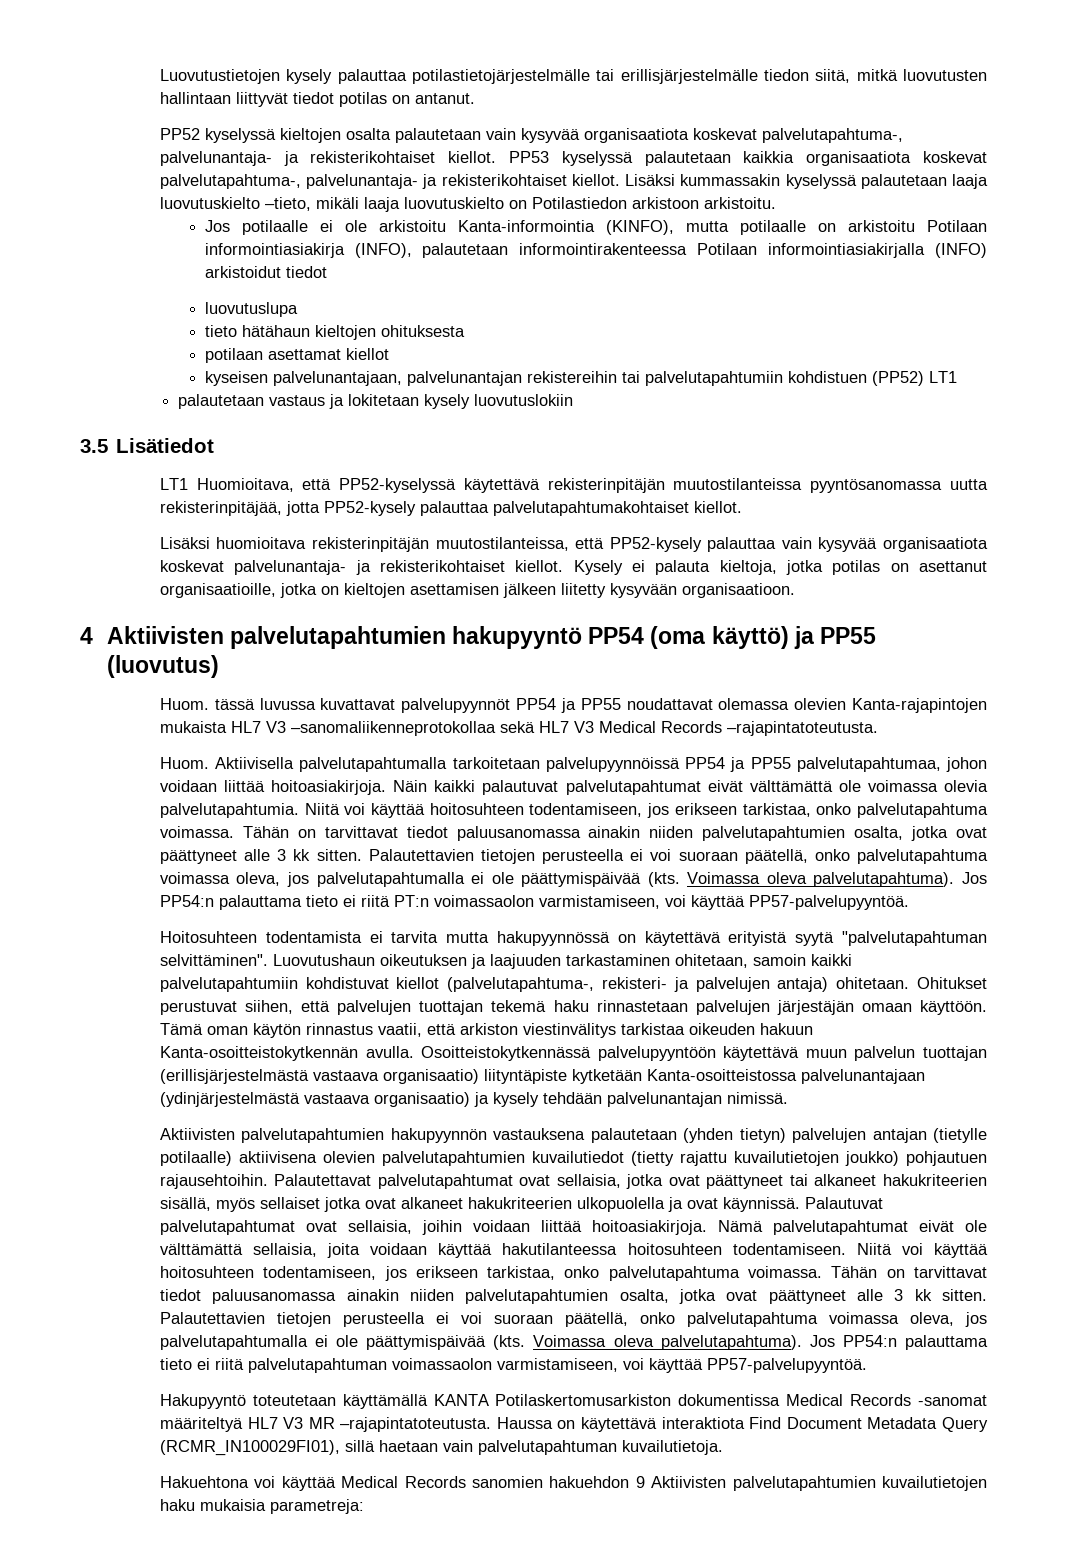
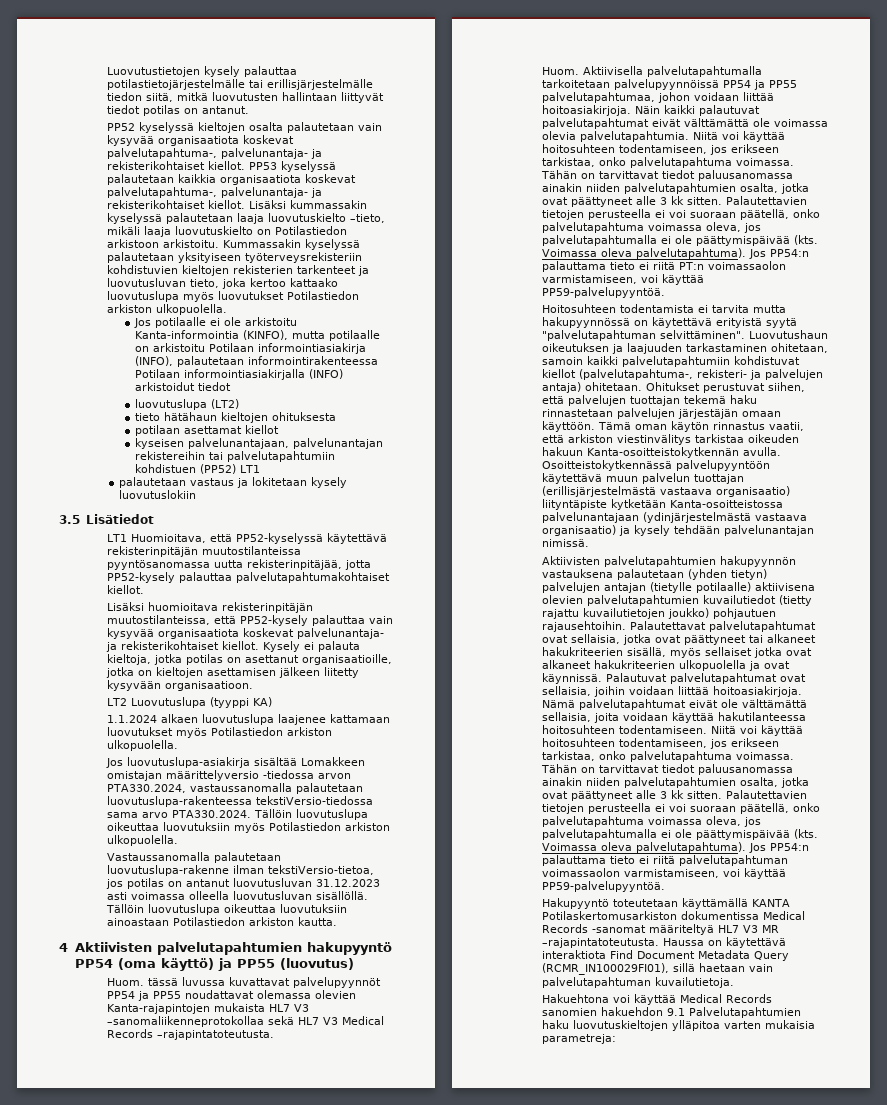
(776, 203) none -> [222,239,360,250] [106,252,362,263] [106,265,369,276] [106,278,338,289] [106,291,359,302] [106,304,227,315] Kummassakin kyselyssä palautetaan yksityiseen työterveysrekisteriin kohdistuvien kieltojen rekisterien tarkenteet ja luovutusluvan tieto, joka kertoo kattaako luovutuslupa myös luovutukset Potilastiedon arkiston ulkopuolella.
(298, 309) none -> [210,399,239,409] (LT2)
(795, 590) none -> [106,697,272,708] [106,714,390,725] [106,727,332,738] [106,740,178,751] [105,757,365,768] [106,770,351,781] [106,783,363,794] [106,796,373,807] [106,809,368,820] [106,822,390,833] [106,835,178,846] [106,852,281,863] [106,865,374,876] [105,878,380,889] [106,891,368,900] [105,904,347,915] [106,917,337,926] // LT2 Luovutuslupa (tyyppi KA) // 1.1.2024 alkaen luovutuslupa laajenee kattamaan luovutukset myös Potilastiedon arkiston ulkopuolella. // Jos luovutuslupa-asiakirja sisältää Lomakkeen omistajan määrittelyversio -tiedossa arvon PTA330.2024, vastaussanomalla palautetaan luovutuslupa-rakenteessa tekstiVersio-tiedossa sama arvo PTA330.2024. Tällöin luovutuslupa oikeuttaa luovutuksiin myös Potilastiedon arkiston ulkopuolella. // Vastaussanomalla palautetaan luovutuslupa-rakenne ilman tekstiVersio-tietoa, jos potilas on antanut luovutusluvan 31.12.2023 asti voimassa olleella luovutusluvan sisällöllä. Tällöin luovutuslupa oikeuttaa luovutuksiin ainoastaan Potilastiedon arkiston kautta.
[748,895,909,910] PP57-palvelupyyntöä. -> [541,287,665,298] PP59-palvelupyyntöä.
[706,1358,867,1373] PP57-palvelupyyntöä. -> [541,881,665,892] PP59-palvelupyyntöä.
[635,1476,987,1491] [159,1499,195,1511] 9 Aktiivisten palvelutapahtumien kuvailutietojen haku -> [666,1007,801,1018] [541,1020,761,1031] 9.1 Palvelutapahtumien haku luovutuskieltojen ylläpitoa varten

